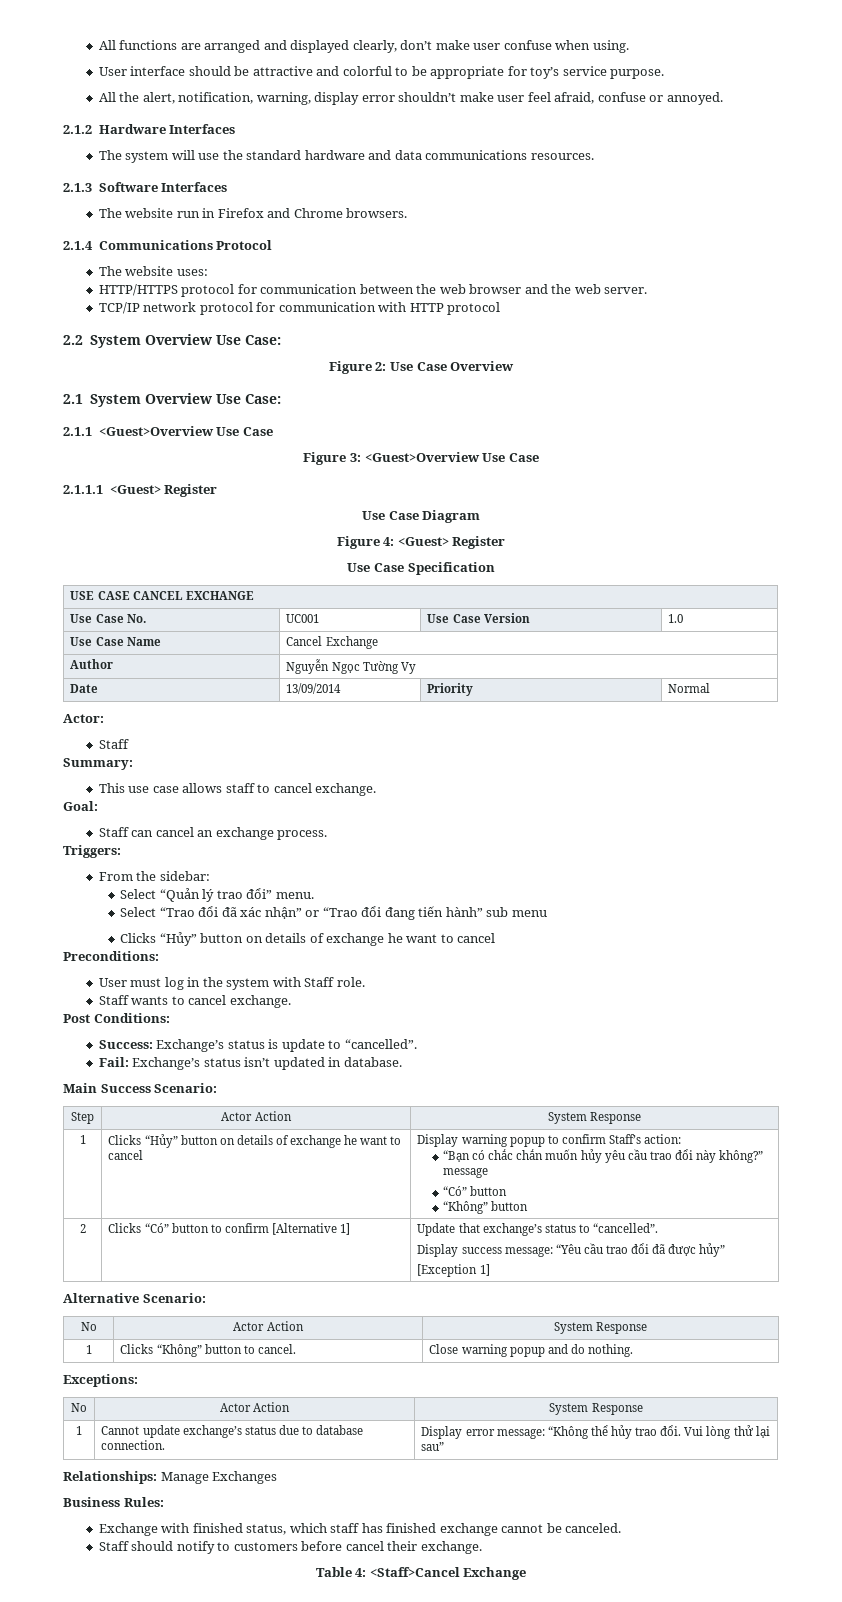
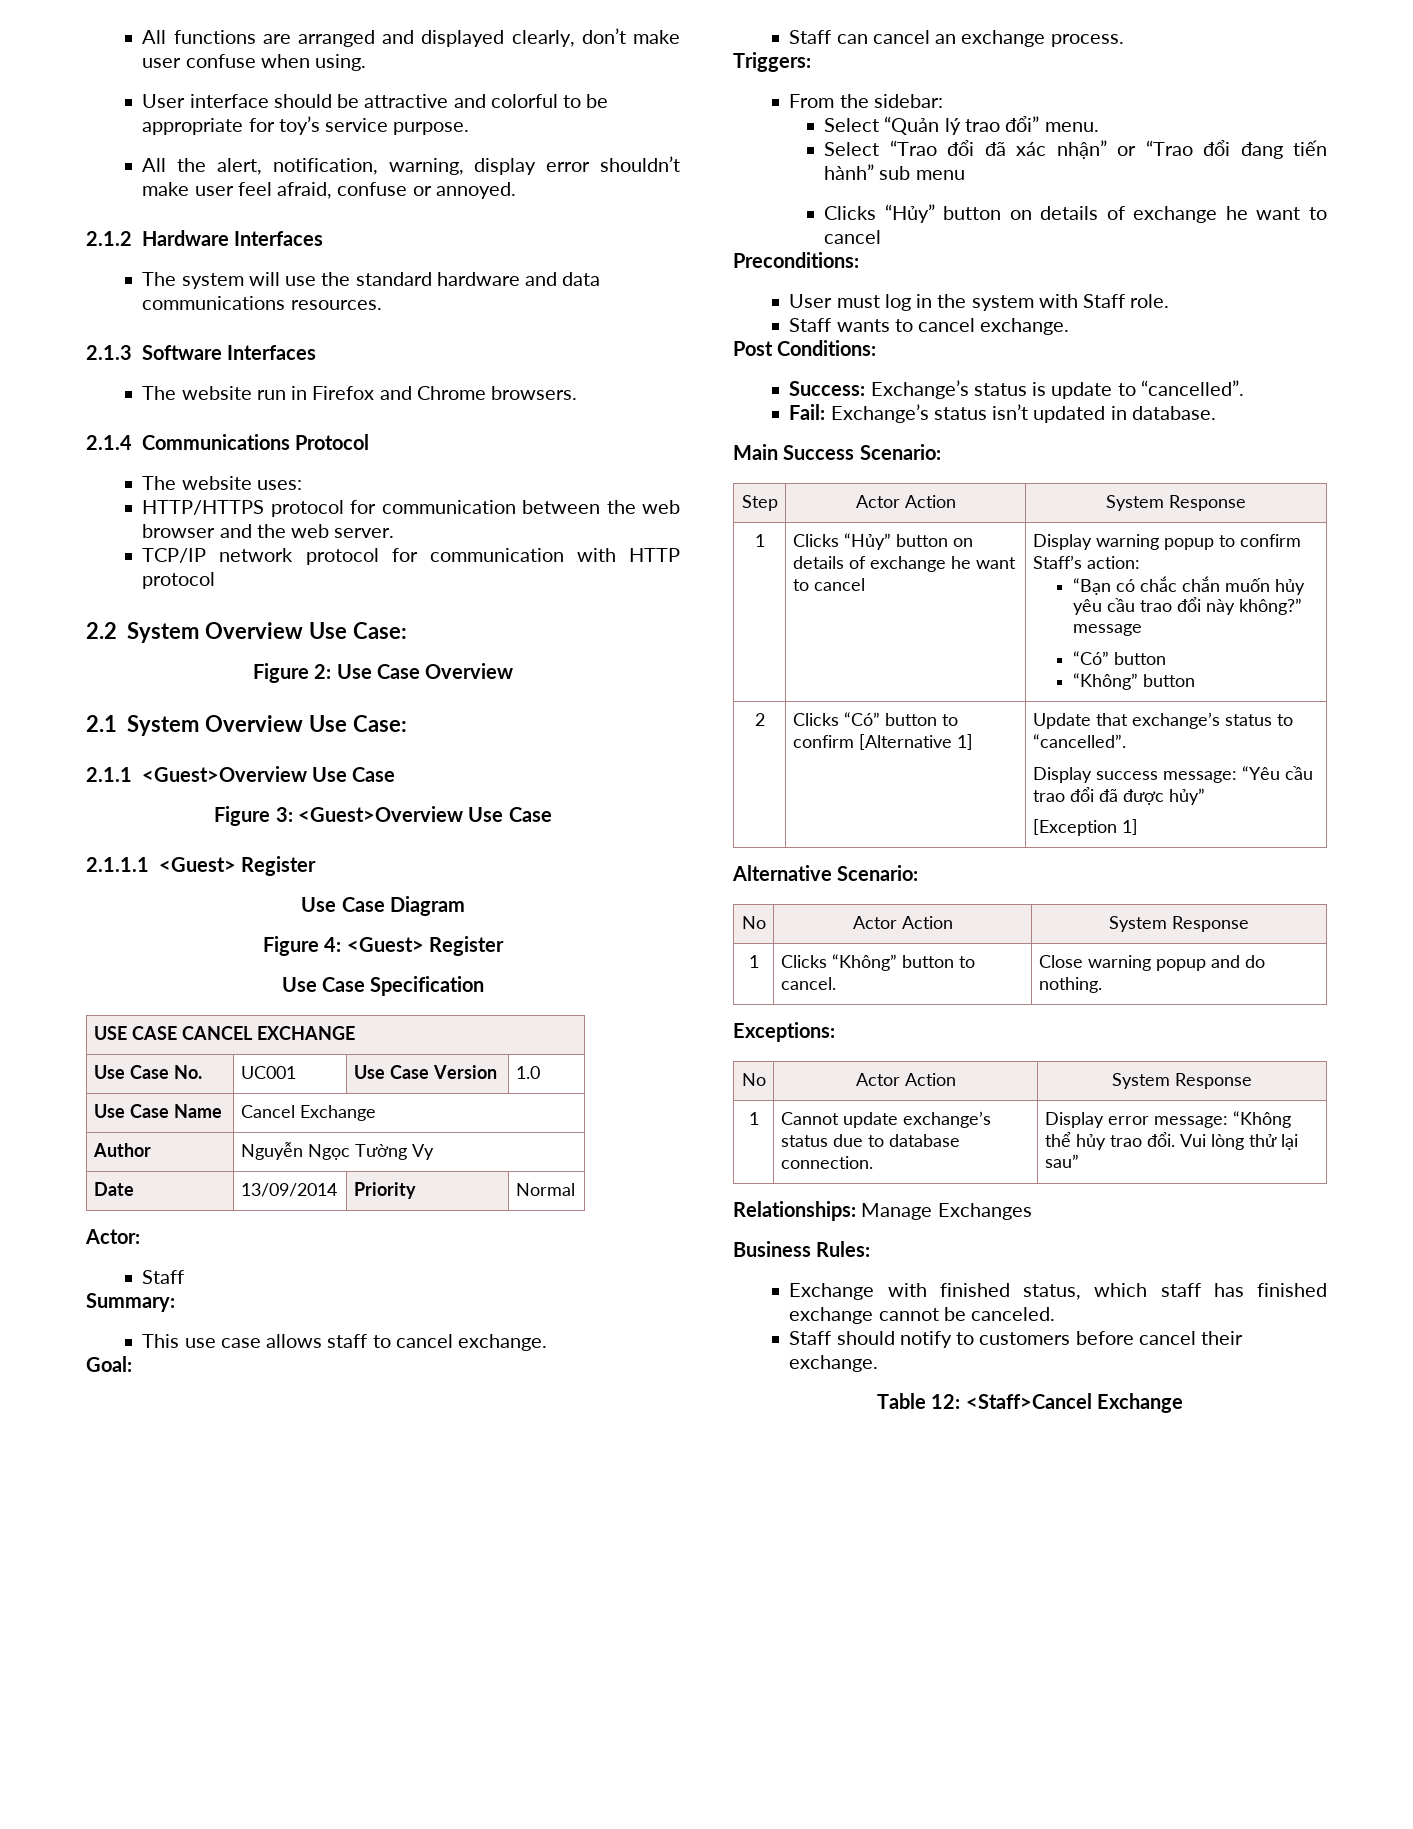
[355,1568,367,1577] 4: -> [931,1394,961,1409] 12:

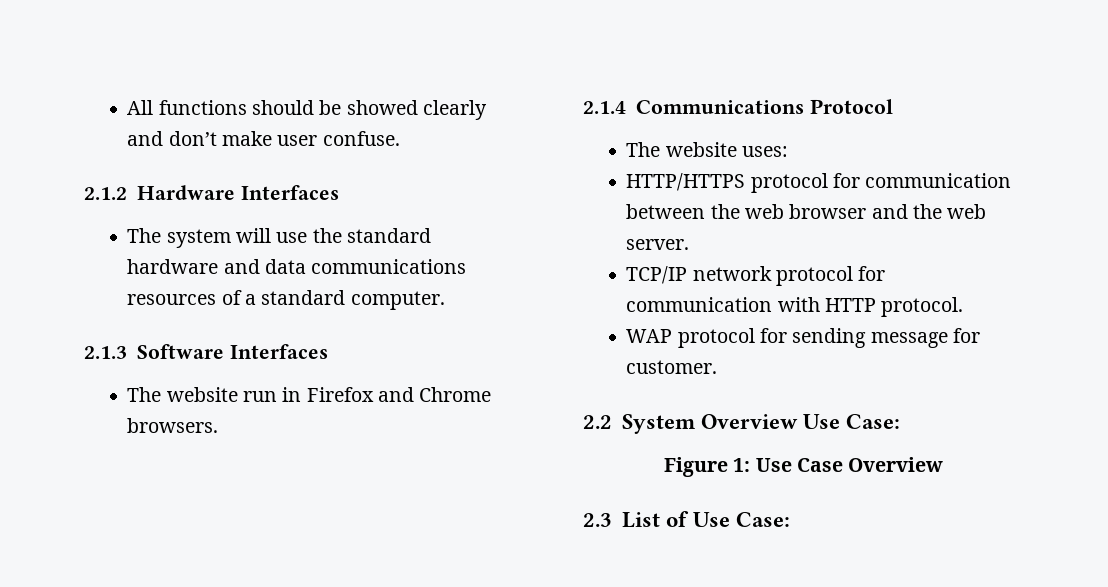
[262,28,680,47] [142,54,367,71] [142,94,609,108] [142,116,470,135] [142,156,680,175] [142,182,516,199] are arranged and displayed clearly, don’t make user confuse when using. // User interface should be attractive and colorful to be appropriate for toy’s service purpose. // All the alert, notification, warning, display error shouldn’t make user feel afraid, confuse or annoyed. -> [251,100,487,120] [127,131,400,146] should be showed clearly and don’t make user confuse.
[290,300,382,310] resources. -> [127,290,445,310] resources of a standard computer.
[142,572,216,589] protocol -> [881,297,964,317] [626,328,980,348] [626,360,718,374] protocol. // WAP protocol for sending message for customer.
[314,664,332,679] 2: -> [733,458,751,472] 1:
[86,715,407,736] [86,766,396,782] [214,806,552,826] [86,856,317,876] [301,896,465,916] [263,936,504,956] [281,976,485,996] [93,1026,355,1040] [93,1065,202,1079] [240,1066,296,1079] [353,1065,497,1079] [515,1066,540,1079] [93,1104,222,1118] [240,1105,376,1121] [92,1143,151,1157] [240,1142,434,1160] [93,1182,134,1196] [240,1183,337,1197] [353,1182,416,1199] [515,1183,575,1196] [85,1229,140,1244] [142,1270,185,1284] [86,1293,175,1312] [142,1334,548,1351] [86,1356,132,1372] [789,30,1124,47] [733,52,811,72] [789,94,943,108] [824,116,1099,135] [824,140,1327,159] [824,164,965,180] [824,204,1327,223] [824,230,882,244] [733,252,859,268] [789,294,1170,311] [789,318,1070,335] [733,340,877,356] [789,380,1244,399] [789,404,1216,423] [733,444,941,460] [741,495,778,511] [855,495,956,508] [1106,495,1246,511] [754,534,765,547] [792,533,973,550] [792,556,1016,572] [792,578,865,591] [1032,534,1301,550] [1032,555,1140,569] [1073,576,1306,595] [1073,597,1303,615] [1073,624,1143,636] [1073,651,1167,665] [1073,673,1196,690] [754,713,765,726] [792,712,958,726] [792,734,973,750] [1032,712,1293,729] [1032,734,1126,748] [1032,766,1313,783] [1032,787,1205,805] [1032,819,1138,836] [732,865,919,881] [741,916,766,929] [852,916,953,929] [1109,916,1249,932] [748,955,759,968] [780,954,975,971] [780,977,836,990] [1038,955,1265,971] [1038,977,1102,993] [733,1022,835,1042] [741,1073,766,1086] [855,1073,956,1086] [1112,1073,1252,1089] [748,1112,759,1125] [780,1111,991,1128] [780,1134,960,1147] [780,1156,873,1169] [1044,1111,1291,1128] [1044,1132,1298,1150] [1044,1154,1079,1168] [733,1201,1032,1221] [733,1241,871,1257] [789,1283,1327,1300] [789,1307,1056,1324] [789,1331,1244,1348] [789,1355,879,1372] [877,1393,1183,1413] 2.1 System Overview Use Case: // 2.1.1 <Guest>Overview Use Case // Figure 3: <Guest>Overview Use Case // 2.1.1.1 <Guest> Register // Use Case Diagram // Figure 4: <Guest> Register // Use Case Specification // USE CASE CANCEL EXCHANGE // Use Case No. | UC001 | Use Case Version | 1.0 // Use Case Name | Cancel Exchange // Author | Nguyễn Ngọc Tường Vy // Date | 13/09/2014 | Priority | Normal // Actor: // Staff // Summary: // This use case allows staff to cancel exchange. // Goal: // Staff can cancel an exchange process. // Triggers: // From the sidebar: // Select “Quản lý trao đổi” menu. // Select “Trao đổi đã xác nhận” or “Trao đổi đang tiến hành” sub menu // Clicks “Hủy” button on details of exchange he want to cancel // Preconditions: // User must log in the system with Staff role. // Staff wants to cancel exchange. // Post Conditions: // Success: Exchange’s status is update to “cancelled”. // Fail: Exchange’s status isn’t updated in database. // Main Success Scenario: // Step | Actor Action | System Response // 1 | Clicks “Hủy” button on details of exchange he want to cancel | Display warning popup to confirm Staff’s action: // “Bạn có chắc chắn muốn hủy yêu cầu trao đổi này không?” message // “Có” button // “Không” button // 2 | Clicks “Có” button to confirm [Alternative 1] | Update that exchange’s status to “cancelled”. // Display success message: “Yêu cầu trao đổi đã được hủy” // [Exception 1] // Alternative Scenario: // No | Actor Action | System Response // 1 | Clicks “Không” button to cancel. | Close warning popup and do nothing. // Exceptions: // No | Actor Action | System Response // 1 | Cannot update exchange’s status due to database connection. | Display error message: “Không thể hủy trao đổi. Vui lòng thử lại sau” // Relationships: Manage Exchanges // Business Rules: // Exchange with finished status, which staff has finished exchange cannot be canceled. // Staff should notify to customers before cancel their exchange. // Table 12: <Staff>Cancel Exchange -> [583,511,790,528] 2.3 List of Use Case:

